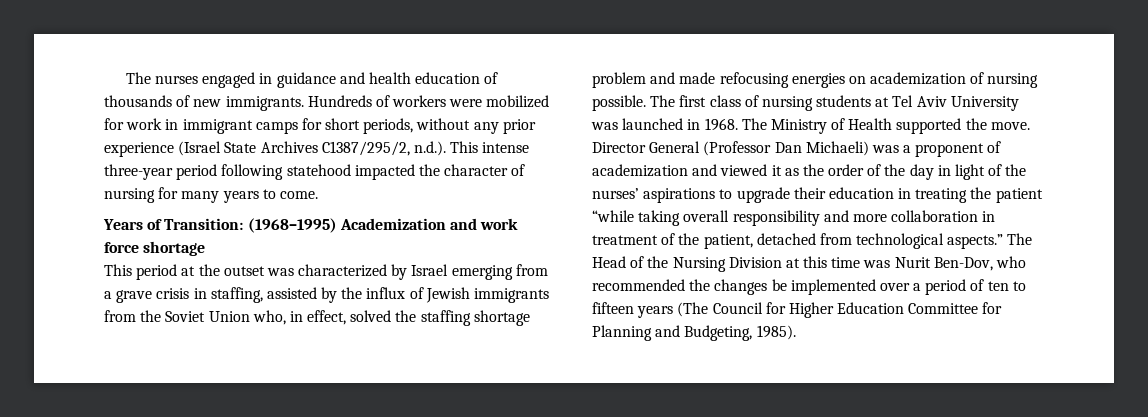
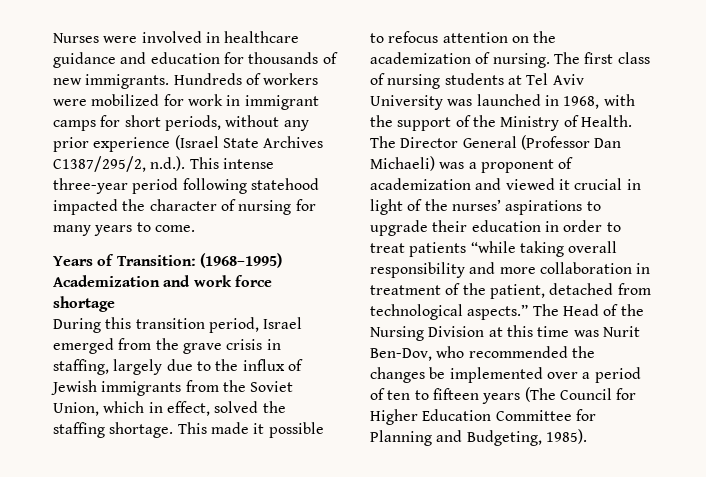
[125,72,499,88] The nurses engaged in guidance and health education of -> [53,31,300,43] [53,52,244,68] Nurses were involved in healthcare guidance and education for
[104,264,548,280] [104,291,112,299] This period at the outset was characterized by Israel emerging from a -> [53,317,303,333] [53,338,179,354] During this transition period, Israel emerged from the
[266,287,338,303] assisted by -> [113,359,211,375] largely due to
[208,310,286,325] Union who, -> [53,401,145,416] Union, which
[473,310,530,326] [592,72,1039,88] [592,95,646,111] shortage problem and made refocusing energies on academization of nursing possible. -> [109,422,324,438] [370,31,557,43] [370,52,550,68] shortage. This made it possible to refocus attention on the academization of nursing.
[704,118,1030,134] 1968. The Ministry of Health supported the move. -> [563,94,635,109] [370,115,632,131] [370,136,396,148] 1968, with the support of the Ministry of Health. The
[784,164,934,180] as the order of the day -> [574,178,623,190] crucial
[915,187,1043,203] treating the patient -> [563,220,621,232] [370,242,467,257] order to treat patients

